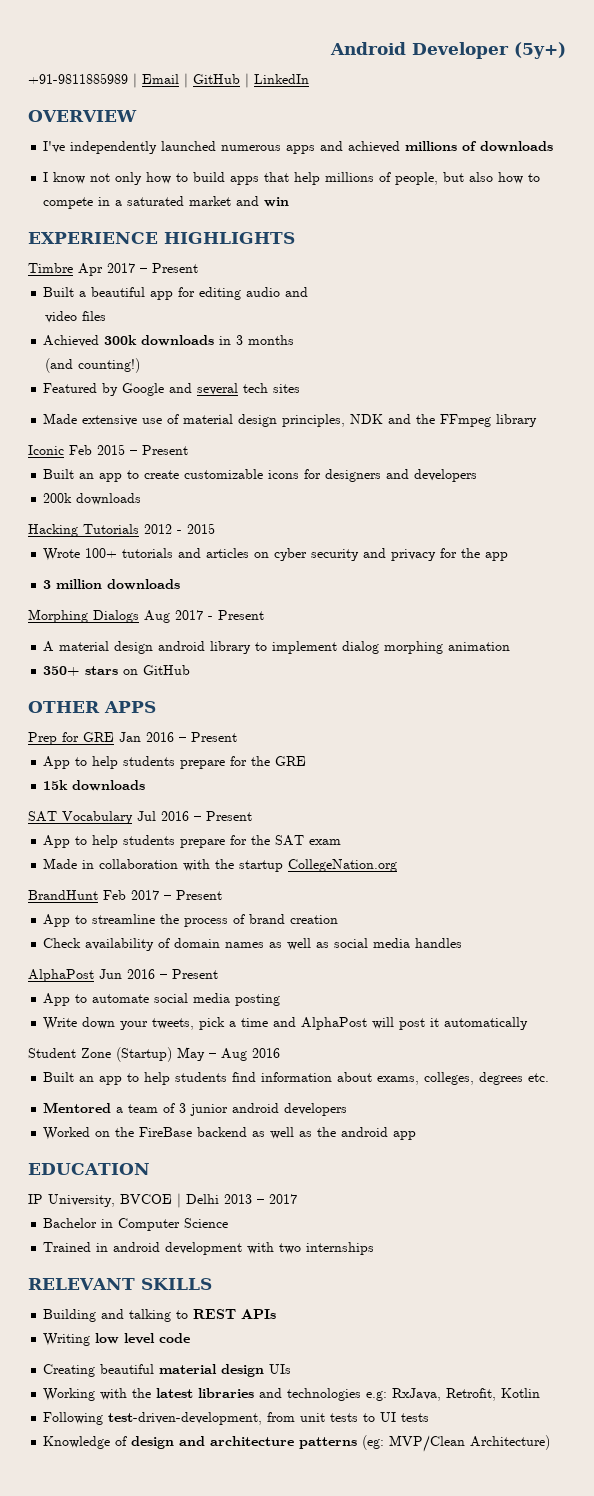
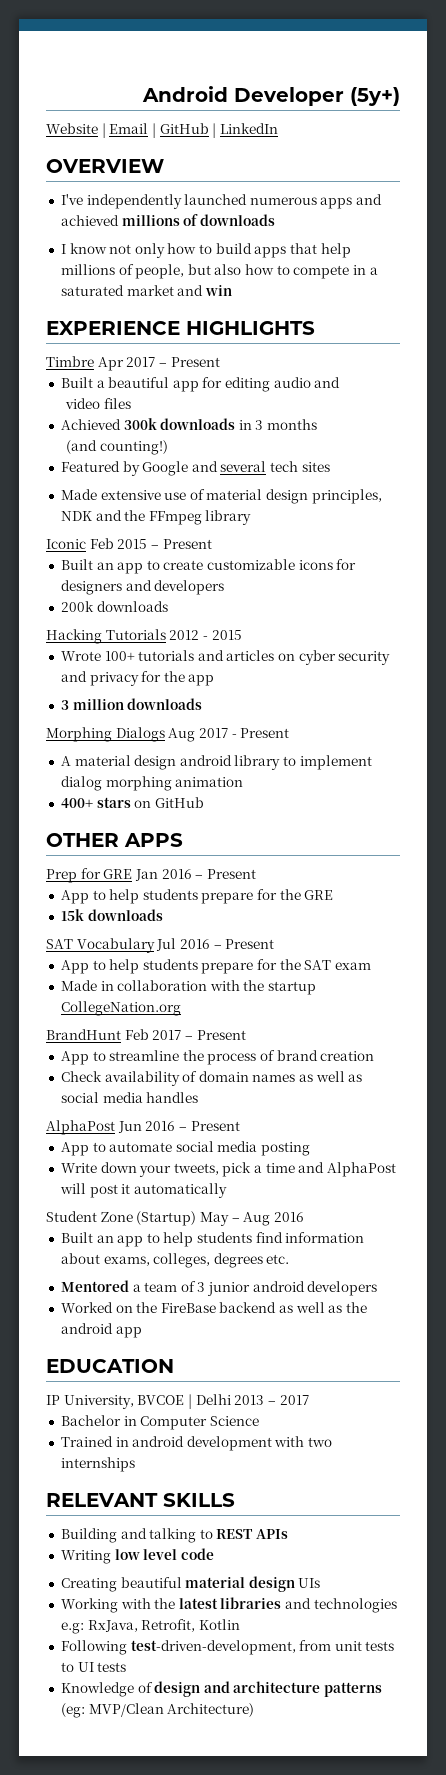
[28,73,128,84] +91-9811885989 -> [46,123,98,134] Website
[43,666,81,676] 350+ -> [60,798,93,808] 400+

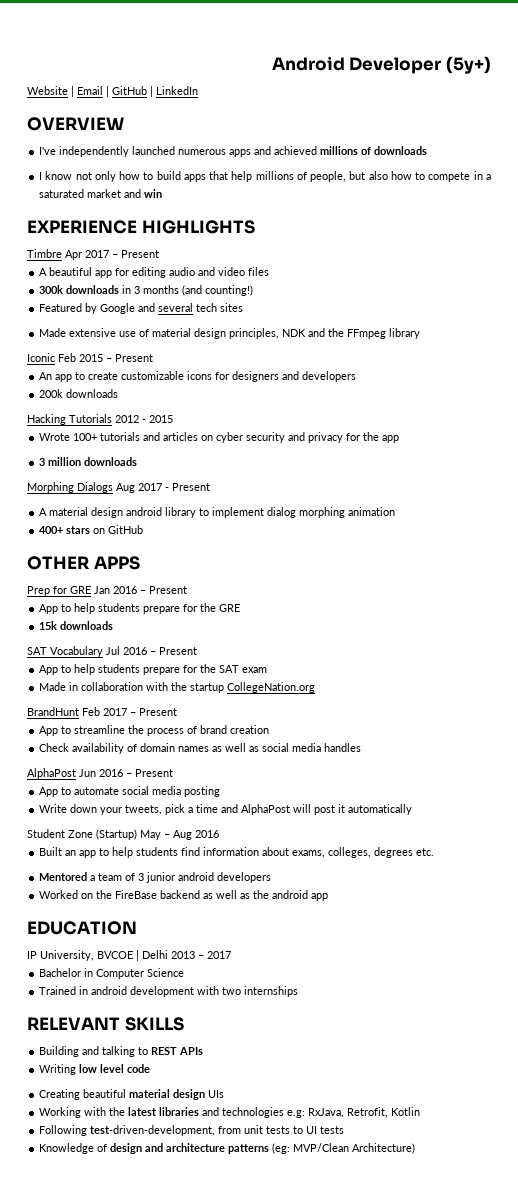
[60,377,105,388] Built a -> [39,268,48,276] A
(341, 382) // -> (216, 271) none
[60,419,121,430] Achieved -> (270, 271) none
(318, 424) // -> (180, 289) none
[60,559,114,570] Built an -> [39,372,53,380] An

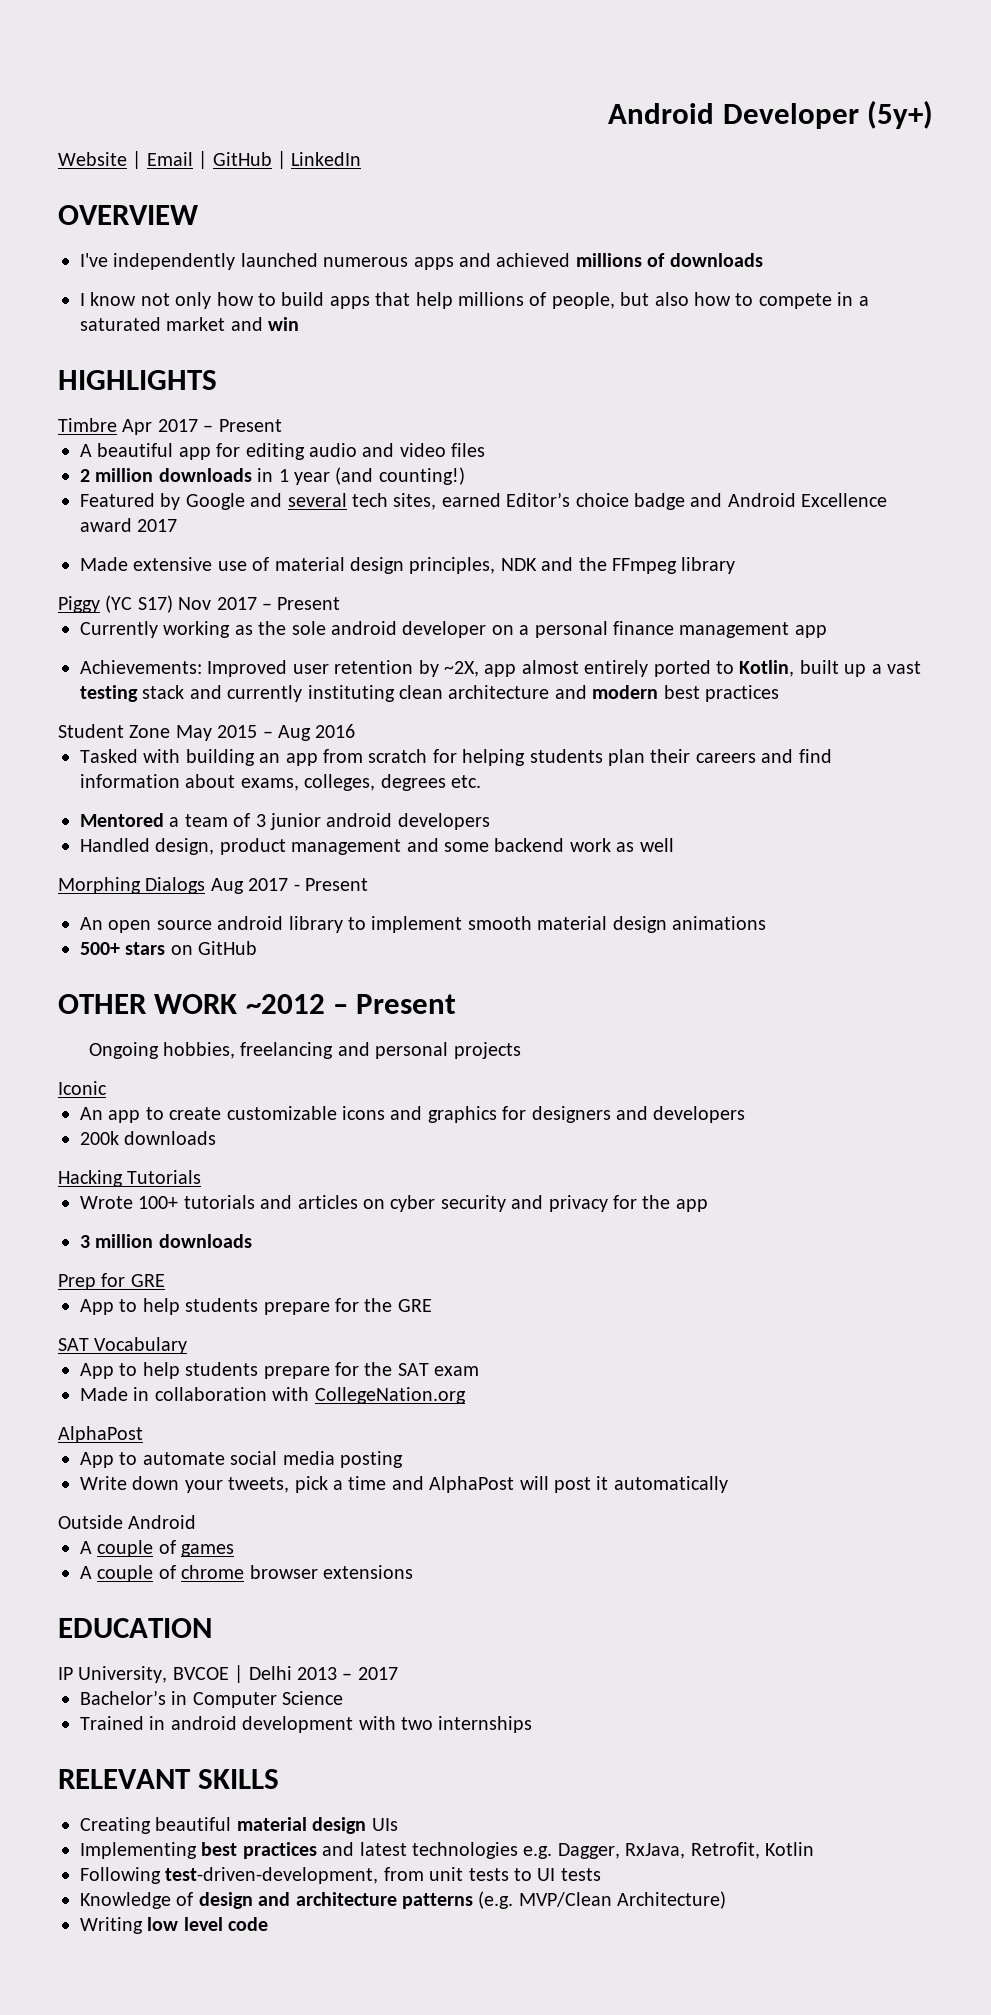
[27,220,137,234] EXPERIENCE -> (300, 324) none
[39,285,180,294] 300k downloads in 3 months -> [80,468,330,485] 2 million downloads in 1 year
[220,303,244,312] sites -> [393,492,888,510] [80,518,178,532] sites, earned Editor’s choice badge and Android Excellence award 2017
[27,353,153,362] Iconic Feb 2015 – Present -> [58,595,341,613] [80,621,827,638] [80,660,921,677] [80,685,779,702] [58,724,356,741] [80,749,832,766] [80,774,481,791] [80,813,490,830] [80,838,674,855] [58,877,368,894] [80,916,766,933] [80,941,258,955] [58,994,457,1014] [88,1042,521,1059] [58,1081,107,1095] Piggy (YC S17) Nov 2017 – Present // Currently working as the sole android developer on a personal finance management app // Achievements: Improved user retention by ~2X, app almost entirely ported to Kotlin, built up a vast testing stack and currently instituting clean architecture and modern best practices // Student Zone May 2015 – Aug 2016 // Tasked with building an app from scratch for helping students plan their careers and find information about exams, colleges, degrees etc. // Mentored a team of 3 junior android developers // Handled design, product management and some backend work as well // Morphing Dialogs Aug 2017 - Present // An open source android library to implement smooth material design animations // 500+ stars on GitHub // OTHER WORK ~2012 – Present // Ongoing hobbies, freelancing and personal projects // Iconic
(213, 375) none -> [390,1106,497,1123] and graphics
[115,415,173,423] 2012 - 2015 -> (202, 1177) none
[27,482,210,493] [39,507,396,518] [39,525,144,534] [27,556,140,570] // Morphing Dialogs Aug 2017 - Present // A material design android library to implement dialog morphing animation // 400+ stars on GitHub // OTHER APPS -> (252, 1241) none
[94,586,187,594] Jan 2016 – Present -> (165, 1280) none
[39,621,114,630] // 15k downloads -> (432, 1305) none
[106,646,197,655] Jul 2016 – Present -> (188, 1345) none
[171,682,225,693] the startup -> (310, 1394) none
[27,707,177,716] [39,725,270,736] [39,743,362,754] [27,768,173,779] BrandHunt Feb 2017 – Present // App to streamline the process of brand creation // Check availability of domain names as well as social media handles // AlphaPost Jun 2016 – Present -> [58,1426,143,1443] AlphaPost
[27,829,219,840] [39,847,435,858] [39,872,272,883] [39,890,329,901] Student Zone (Startup) May – Aug 2016 // Built an app to help students find information about exams, colleges, degrees etc. // Mentored a team of 3 junior android developers // Worked on the FireBase backend as well as the android app -> [58,1515,197,1529] [80,1540,235,1557] [80,1565,413,1582] Outside Android // A couple of games // A couple of chrome browser extensions
[39,968,82,977] Bachelor -> [80,1690,166,1705] Bachelor’s
[39,1046,204,1057] [39,1064,151,1075] // Building and talking to REST APIs // Writing low level code -> (280, 1779) none
[39,1107,306,1118] Working with the latest libraries and technologies e.g: -> [80,1842,620,1859] Implementing best practices and latest technologies e.g. Dagger,
[272,1143,291,1154] (eg: -> [478,1891,514,1909] (e.g.
(416, 1148) none -> [80,1917,269,1934] // Writing low level code

